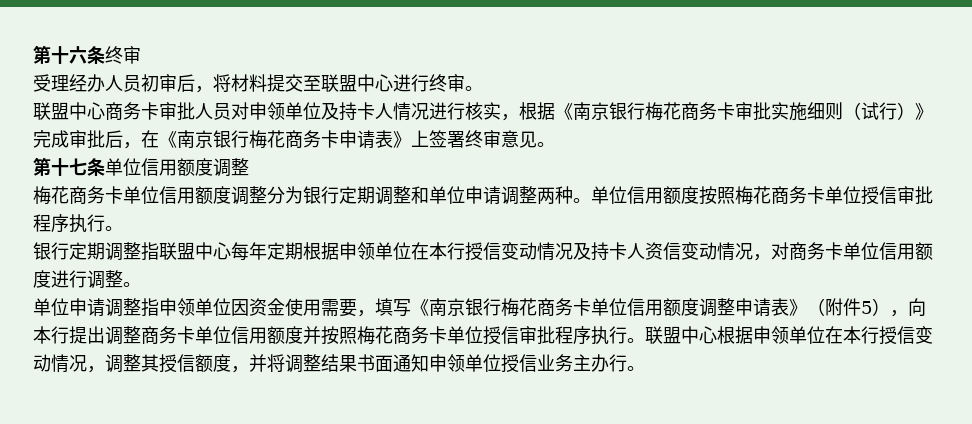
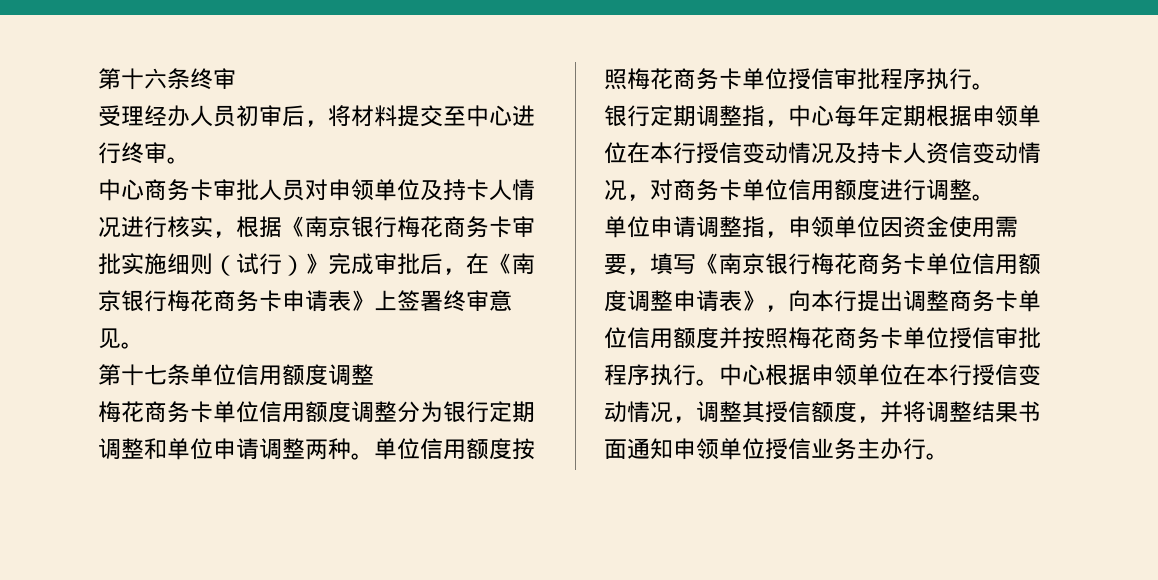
[321,74,357,92] 联盟 -> (466, 116) none
[33,102,69,120] 联盟 -> (190, 160) none
[159,242,195,260] 联盟 -> [765,120,788,127] ，
(159, 307) none -> [765,231,788,238] ，
[807,298,890,316] （附件5） -> (765, 300) none
[645,326,681,344] 联盟 -> (719, 382) none

